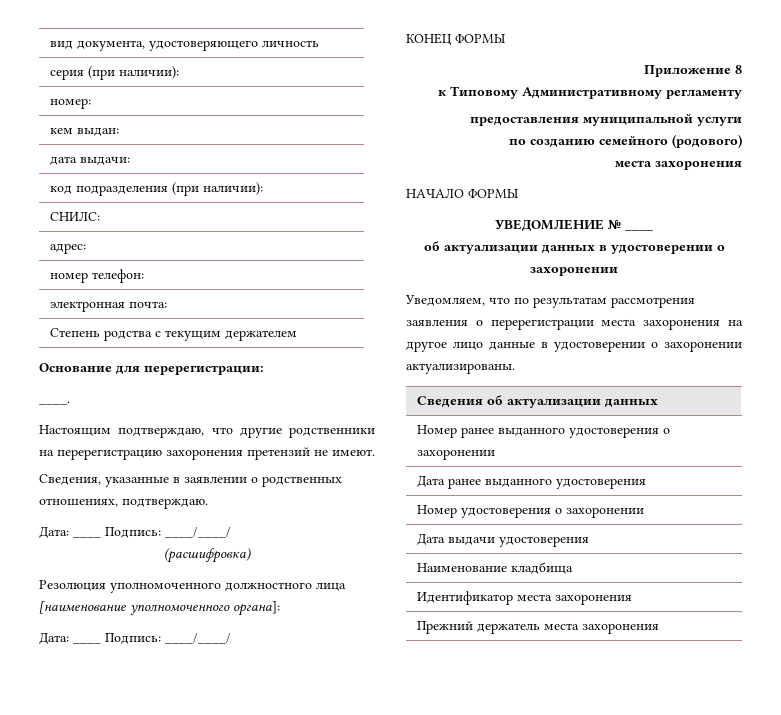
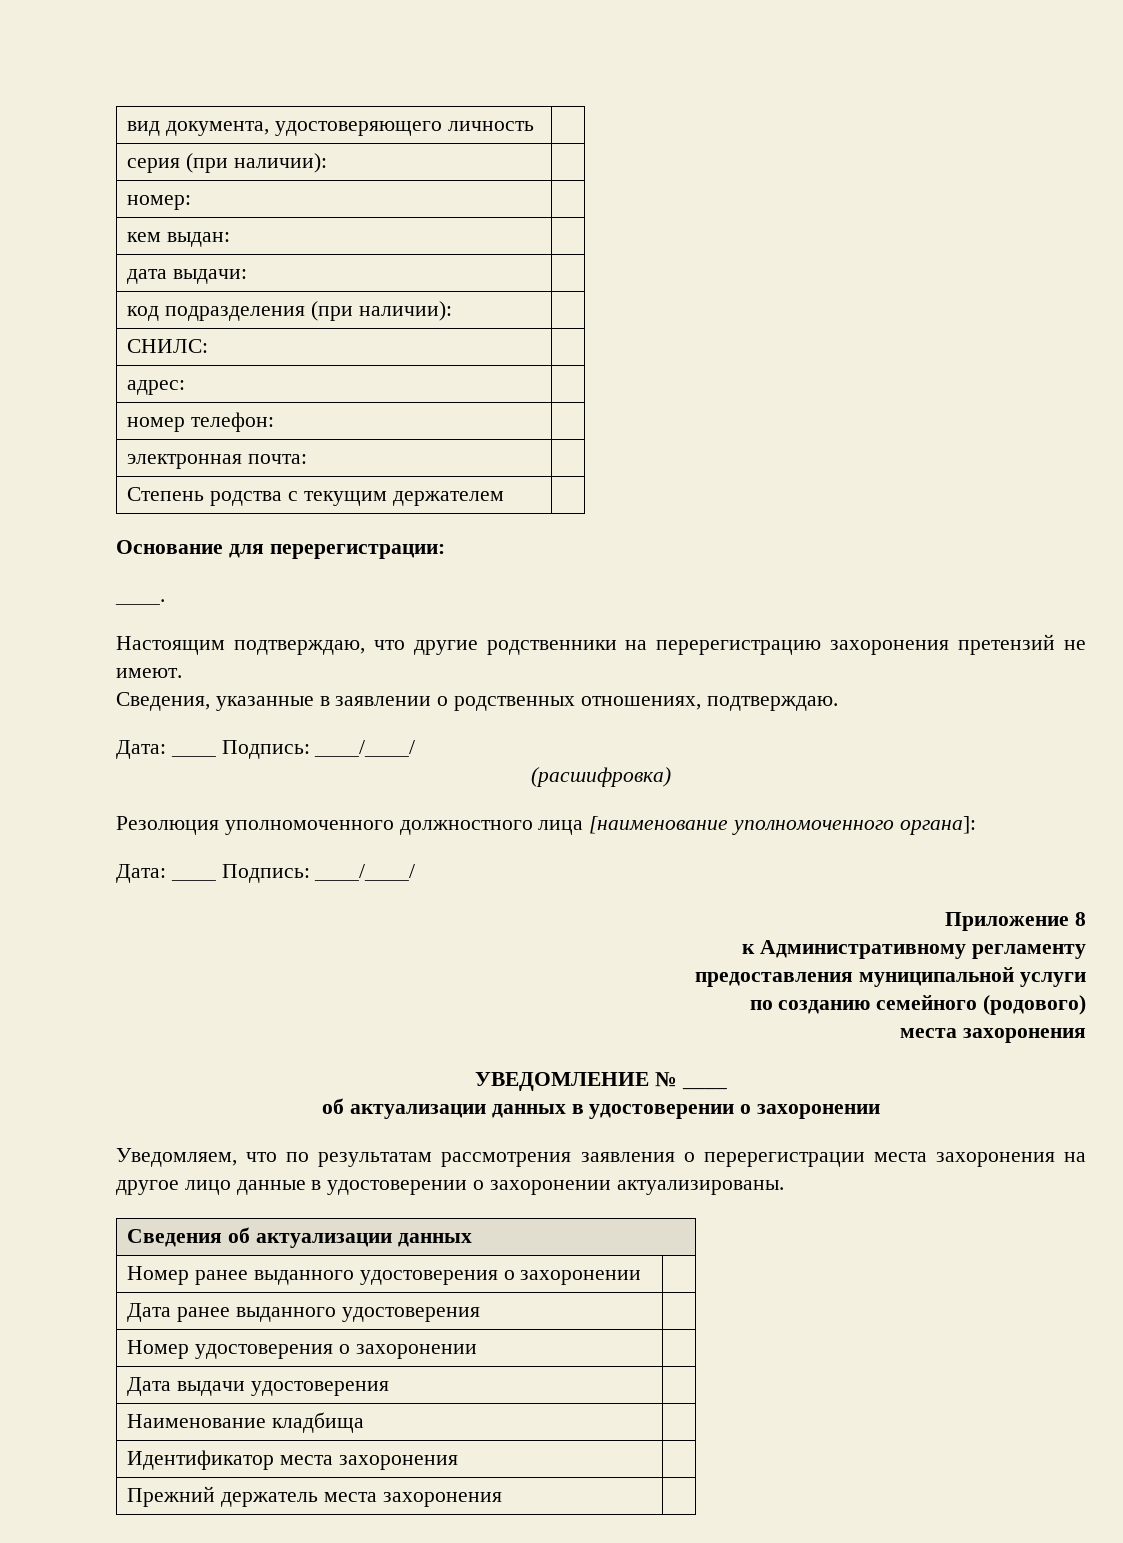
[406,33,505,46] // КОНЕЦ ФОРМЫ -> (416, 872) none
[450,86,518,99] Типовому -> (756, 949) none
[406,188,518,198] // НАЧАЛО ФОРМЫ -> (1086, 1035) none

